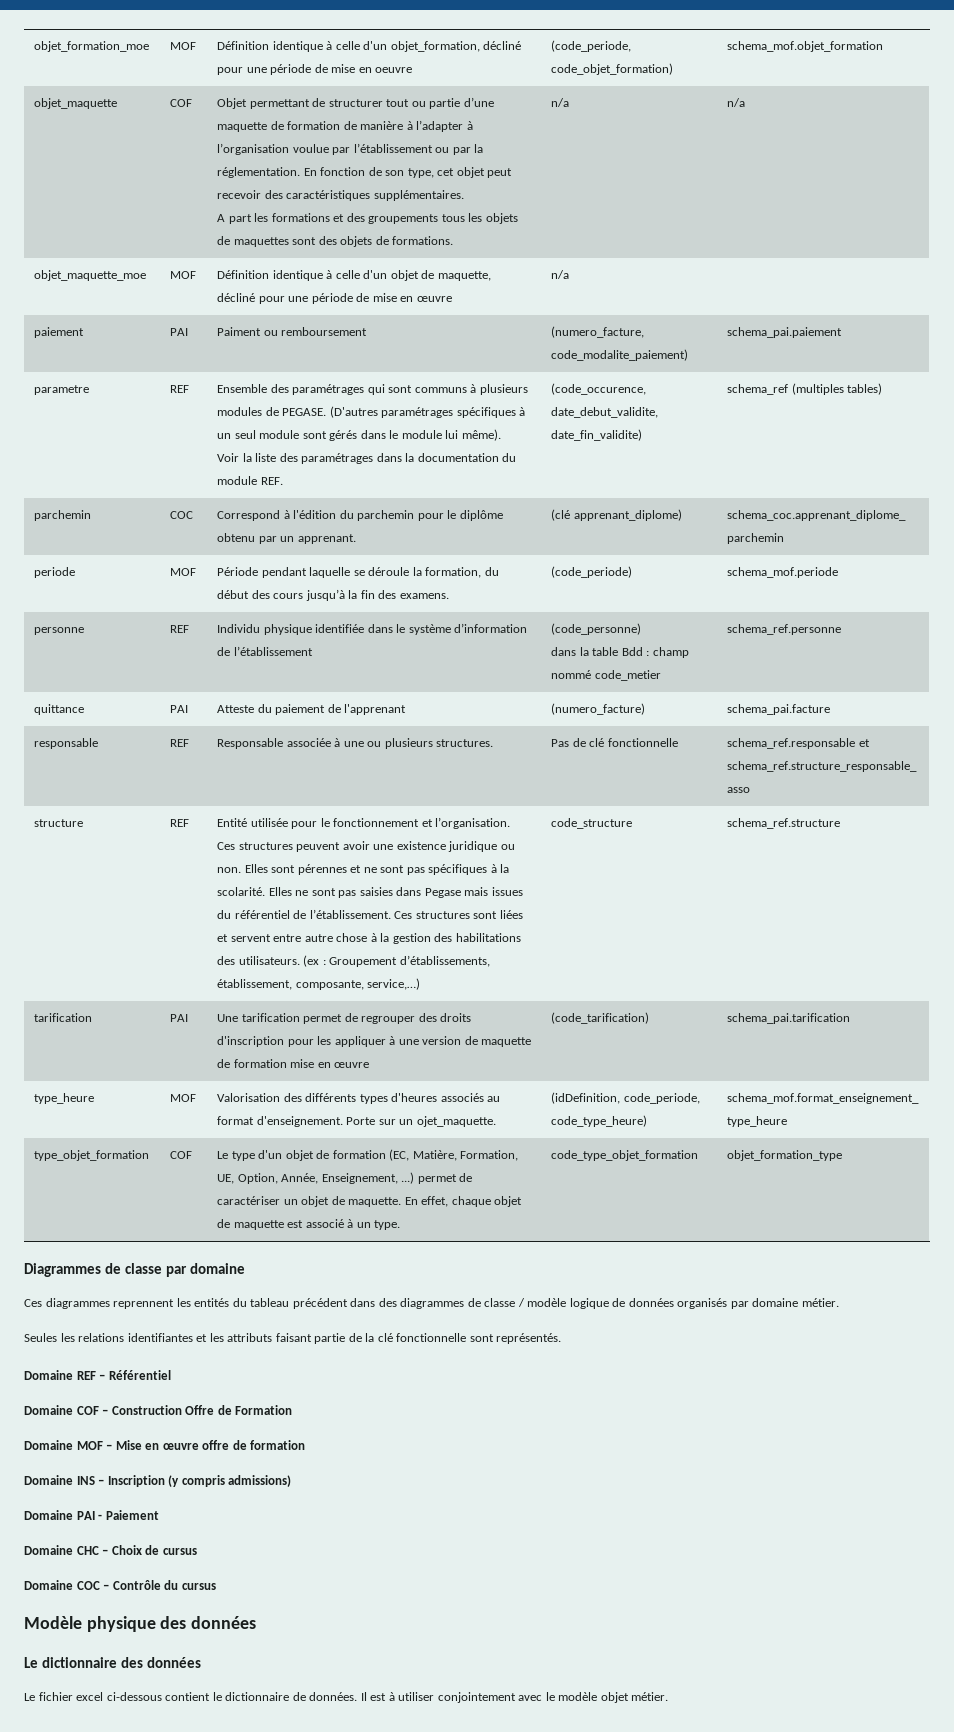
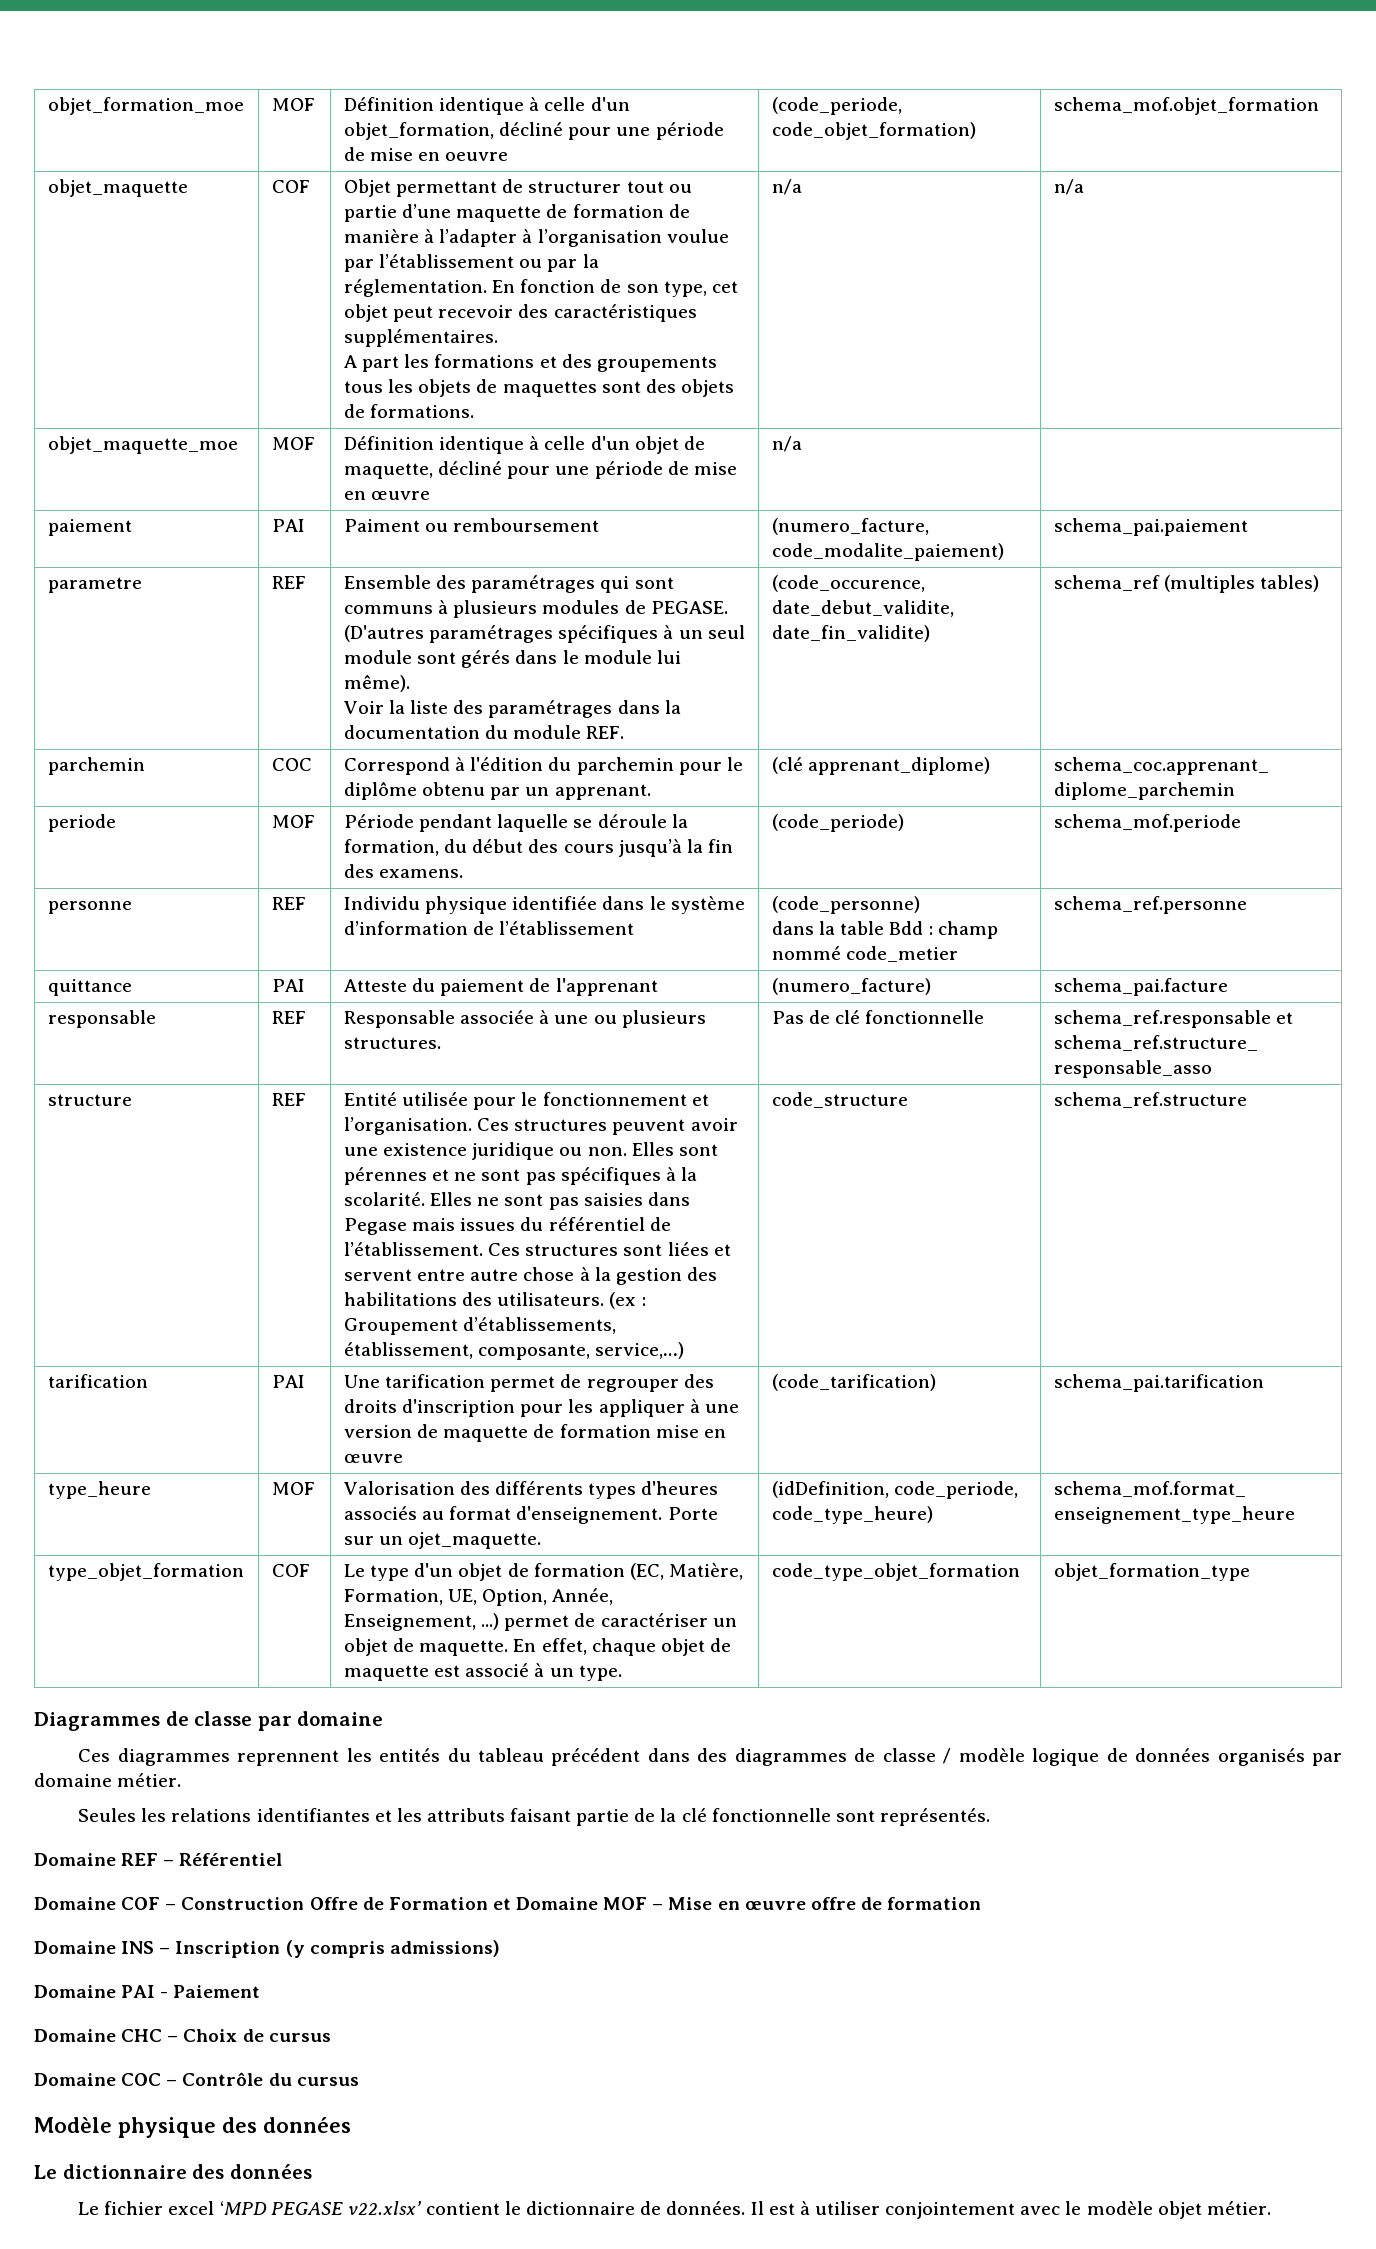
(293, 1410) // -> [492,1898,511,1910] et
[106,1692,162,1701] ci-dessous -> [219,2201,421,2215] ‘MPD PEGASE v22.xlsx’

